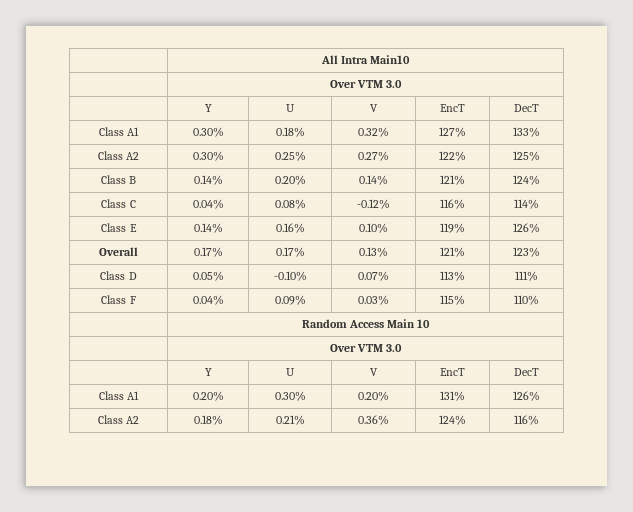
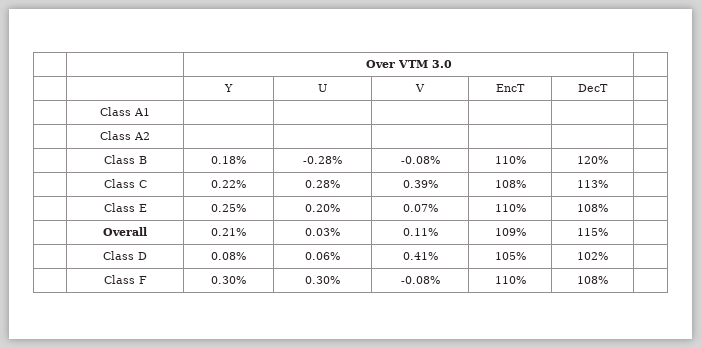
[320,55,411,64] [329,80,403,88] [204,104,212,112] [286,104,295,112] [370,104,378,112] [440,104,465,112] [514,104,539,112] [98,127,140,136] [192,127,224,137] [275,127,305,137] [358,127,389,137] [439,127,466,137] [513,127,540,137] [97,151,140,160] [192,151,224,161] [274,151,306,161] [358,151,389,161] [439,151,466,161] [513,151,540,161] [100,175,137,184] [193,175,223,185] [274,175,306,185] [359,175,388,185] [440,175,465,185] [513,175,540,185] [101,199,136,208] [192,199,224,209] [274,199,306,209] [357,199,390,209] [440,199,465,209] [514,199,539,209] [101,223,137,232] [193,223,223,233] [275,223,305,233] [359,223,388,233] [440,223,465,233] [513,223,540,233] [99,247,138,256] [193,247,223,257] [275,247,305,257] [359,247,388,257] [440,247,465,257] [513,247,540,257] [100,271,137,280] [192,271,224,281] [273,271,307,281] [358,271,389,281] [440,271,465,281] [515,271,538,281] [101,295,136,304] [192,295,224,305] [274,295,306,305] [358,295,389,305] [440,295,465,305] [514,295,539,305] [301,319,431,328] [329,344,403,352] [204,368,212,376] [286,368,295,376] [370,368,378,376] [440,368,465,376] [514,368,539,376] [98,391,140,400] [192,391,224,401] [274,391,306,401] [358,391,389,401] [440,391,465,401] [513,391,540,401] [97,415,140,424] [193,415,223,425] [275,415,305,425] [358,415,389,425] [439,415,466,425] [514,415,539,425] | All Intra Main10 // | Over VTM 3.0 // | Y | U | V | EncT | DecT // Class A1 | 0.30% | 0.18% | 0.32% | 127% | 133% // Class A2 | 0.30% | 0.25% | 0.27% | 122% | 125% // Class B | 0.14% | 0.20% | 0.14% | 121% | 124% // Class C | 0.04% | 0.08% | -0.12% | 116% | 114% // Class E | 0.14% | 0.16% | 0.10% | 119% | 126% // Overall | 0.17% | 0.17% | 0.13% | 121% | 123% // Class D | 0.05% | -0.10% | 0.07% | 113% | 111% // Class F | 0.04% | 0.09% | 0.03% | 115% | 110% // | Random Access Main 10 // | Over VTM 3.0 // | Y | U | V | EncT | DecT // Class A1 | 0.20% | 0.30% | 0.20% | 131% | 126% // Class A2 | 0.18% | 0.21% | 0.36% | 124% | 116% -> [365,60,452,68] [224,84,233,92] [318,84,327,92] [415,84,425,92] [496,84,525,92] [578,84,608,92] [100,107,150,116] [100,131,150,140] [103,155,147,164] [211,156,246,164] [303,156,342,164] [400,156,440,164] [494,156,526,164] [577,156,608,164] [103,179,147,188] [211,180,246,188] [305,180,340,188] [402,180,438,188] [494,180,526,188] [577,180,608,188] [103,203,147,212] [211,204,246,212] [305,204,340,212] [402,204,438,212] [494,204,526,212] [577,204,608,212] [103,227,147,236] [211,228,246,236] [305,228,340,236] [402,228,438,236] [494,228,526,236] [577,228,608,236] [103,251,147,260] [211,252,246,260] [305,252,340,260] [402,252,438,260] [494,252,526,260] [577,252,608,260] [103,275,147,284] [211,276,246,284] [305,276,340,284] [400,276,440,284] [494,276,526,284] [577,276,608,284] | | Over VTM 3.0 | // | | Y | U | V | EncT | DecT | // | Class A1 | | | | | | // | Class A2 | | | | | | // | Class B | 0.18% | -0.28% | -0.08% | 110% | 120% | // | Class C | 0.22% | 0.28% | 0.39% | 108% | 113% | // | Class E | 0.25% | 0.20% | 0.07% | 110% | 108% | // | Overall | 0.21% | 0.03% | 0.11% | 109% | 115% | // | Class D | 0.08% | 0.06% | 0.41% | 105% | 102% | // | Class F | 0.30% | 0.30% | -0.08% | 110% | 108% |

